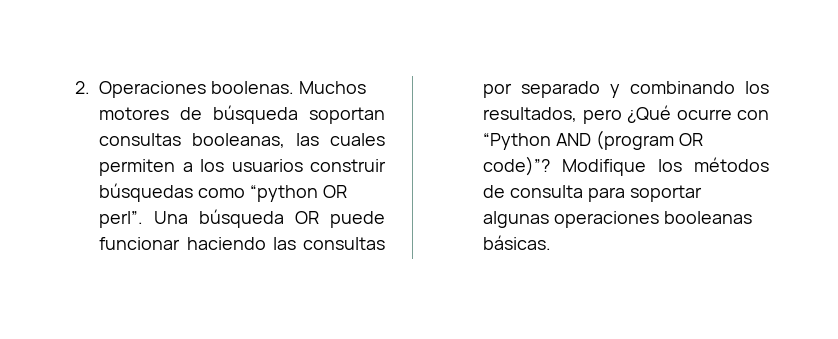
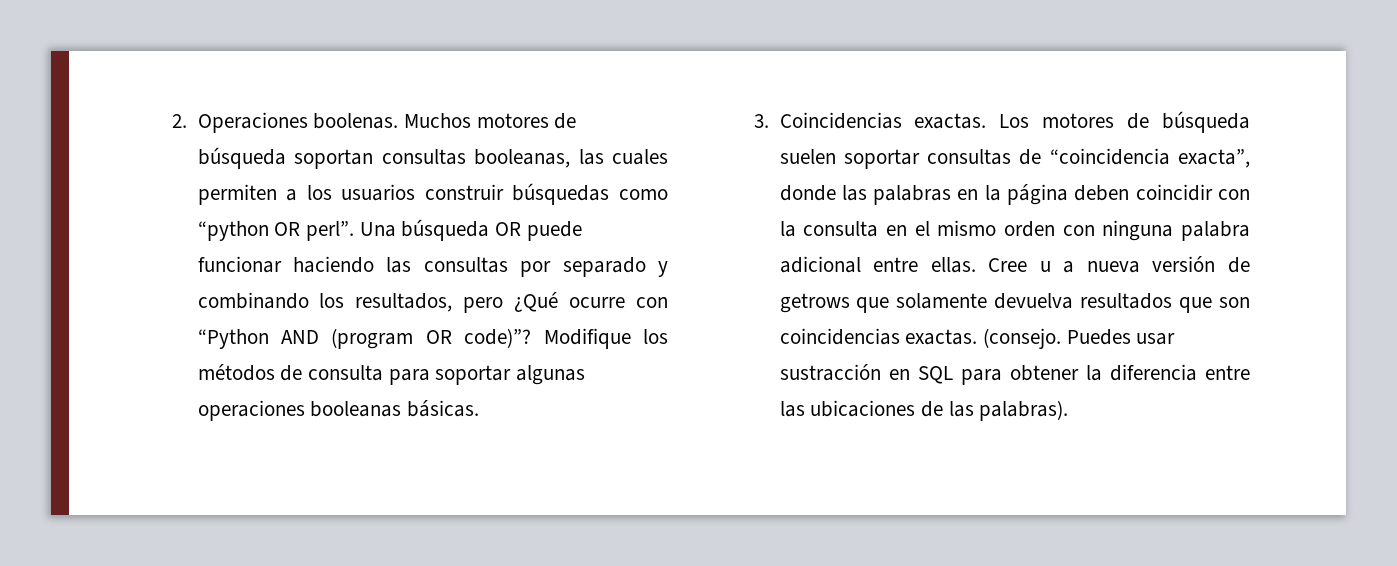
(552, 242) none -> [754,111,1250,133] [779,148,1250,169] [779,184,1250,205] [779,220,1250,241] [779,256,1250,273] [779,293,1250,313] [779,328,1176,349] [779,364,1250,385] [779,400,1069,421] // 3. Coincidencias exactas. Los motores de búsqueda suelen soportar consultas de “coincidencia exacta”, donde las palabras en la página deben coincidir con la consulta en el mismo orden con ninguna palabra adicional entre ellas. Cree u a nueva versión de getrows que solamente devuelva resultados que son coincidencias exactas. (consejo. Puedes usar sustracción en SQL para obtener la diferencia entre las ubicaciones de las palabras).

